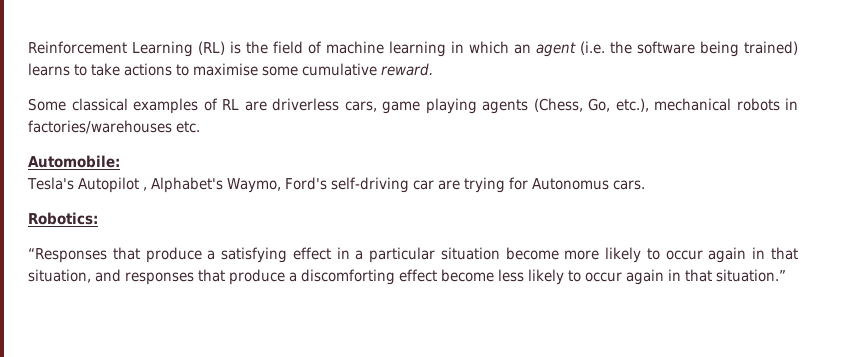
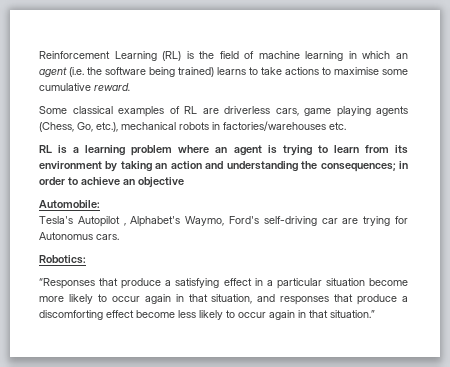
(200, 127) none -> [39,145,408,156] [39,161,409,172] [39,177,184,188] // RL is a learning problem where an agent is trying to learn from its environment by taking an action and understanding the consequences; in order to achieve an objective

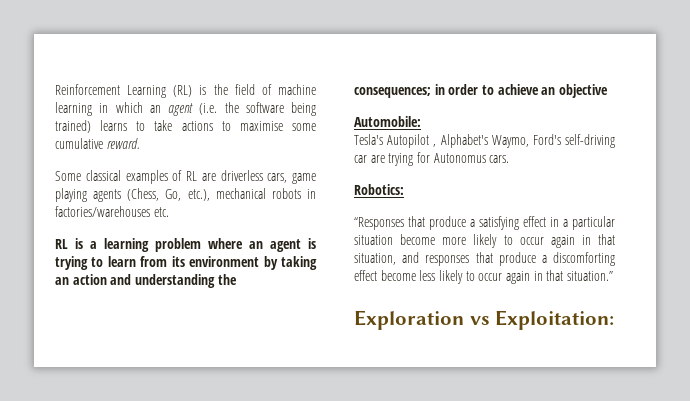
(375, 314) none -> [354,310,615,330] // Exploration vs Exploitation:

